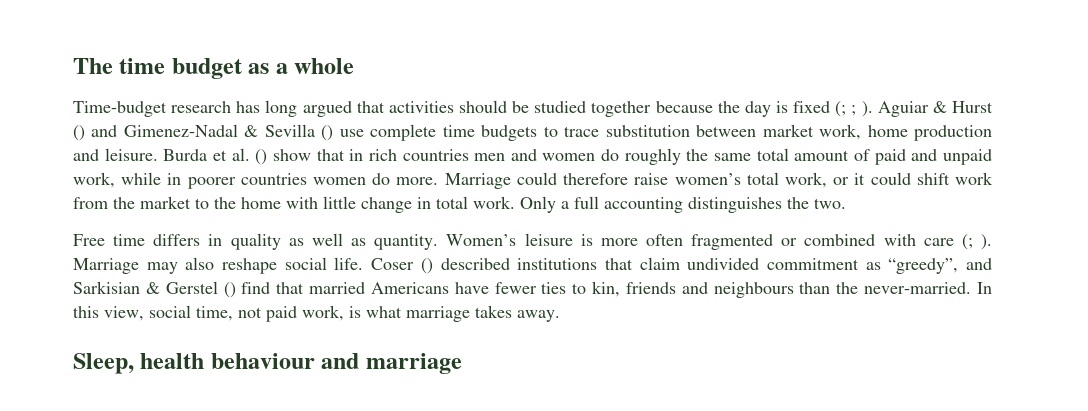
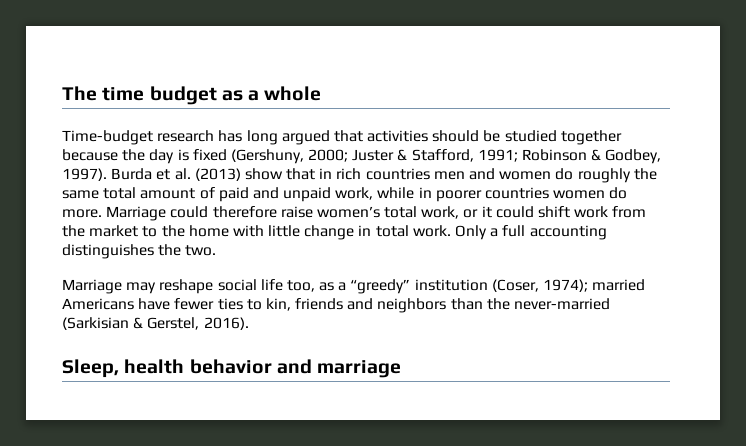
[835,101,993,117] [73,124,993,141] [73,148,158,161] (; ; ). Aguiar & Hurst () and Gimenez-Nadal & Sevilla () use complete time budgets to trace substitution between market work, home production and leisure. -> [230,149,662,164] [62,168,107,181] (Gershuny, 2000; Juster & Stafford, 1991; Robinson & Godbey, 1997).
[255,149,268,165] () -> [194,168,241,181] (2013)
[73,233,992,250] Free time differs in quality as well as quantity. Women’s leisure is more often fragmented or combined with care (; ). -> (217, 250) none
[185,257,215,270] also -> (157, 288) none
[334,257,992,274] [73,281,305,298] life. Coser () described institutions that claim undivided commitment as “greedy”, and Sarkisian & Gerstel () find that -> [260,279,589,294] life too, as a “greedy” institution (Coser, 1974);
[713,282,794,298] neighbours -> [377,298,447,313] neighbors
[864,282,993,294] [73,305,560,322] never-married. In this view, social time, not paid work, is what marriage takes away. -> [514,298,611,310] [62,317,249,330] never-married (Sarkisian & Gerstel, 2016).
[210,353,315,369] behaviour -> [189,359,272,374] behavior

